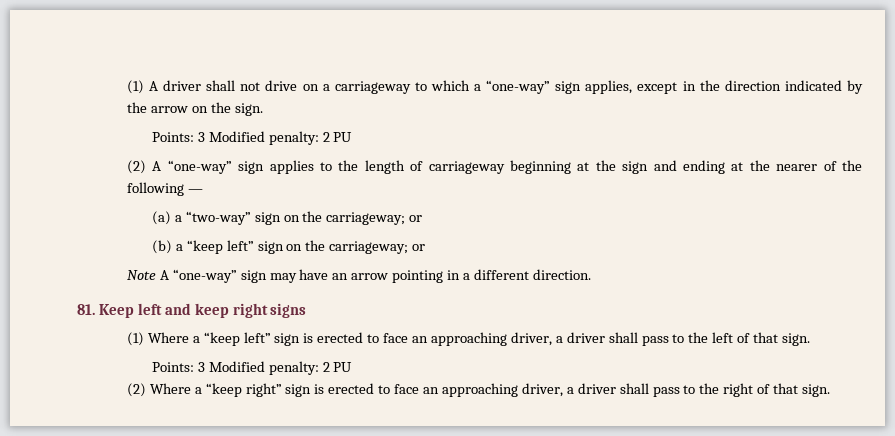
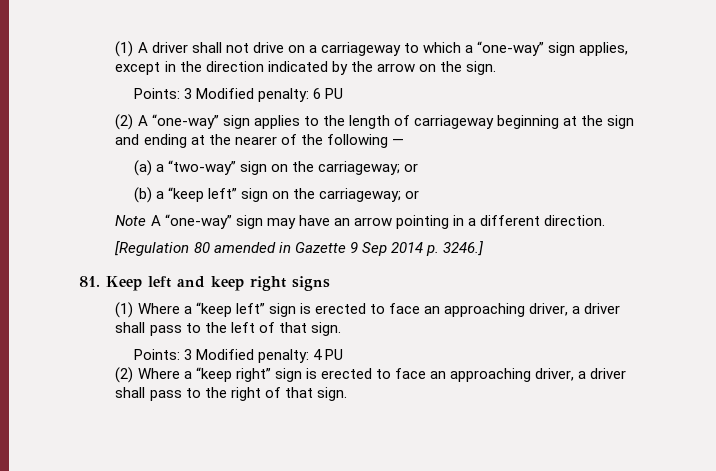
[322,132,330,142] 2 -> [312,88,321,99] 6
(591, 274) none -> [115,241,483,256] // [Regulation 80 amended in Gazette 9 Sep 2014 p. 3246.]
[322,362,330,372] 2 -> [312,349,322,360] 4

